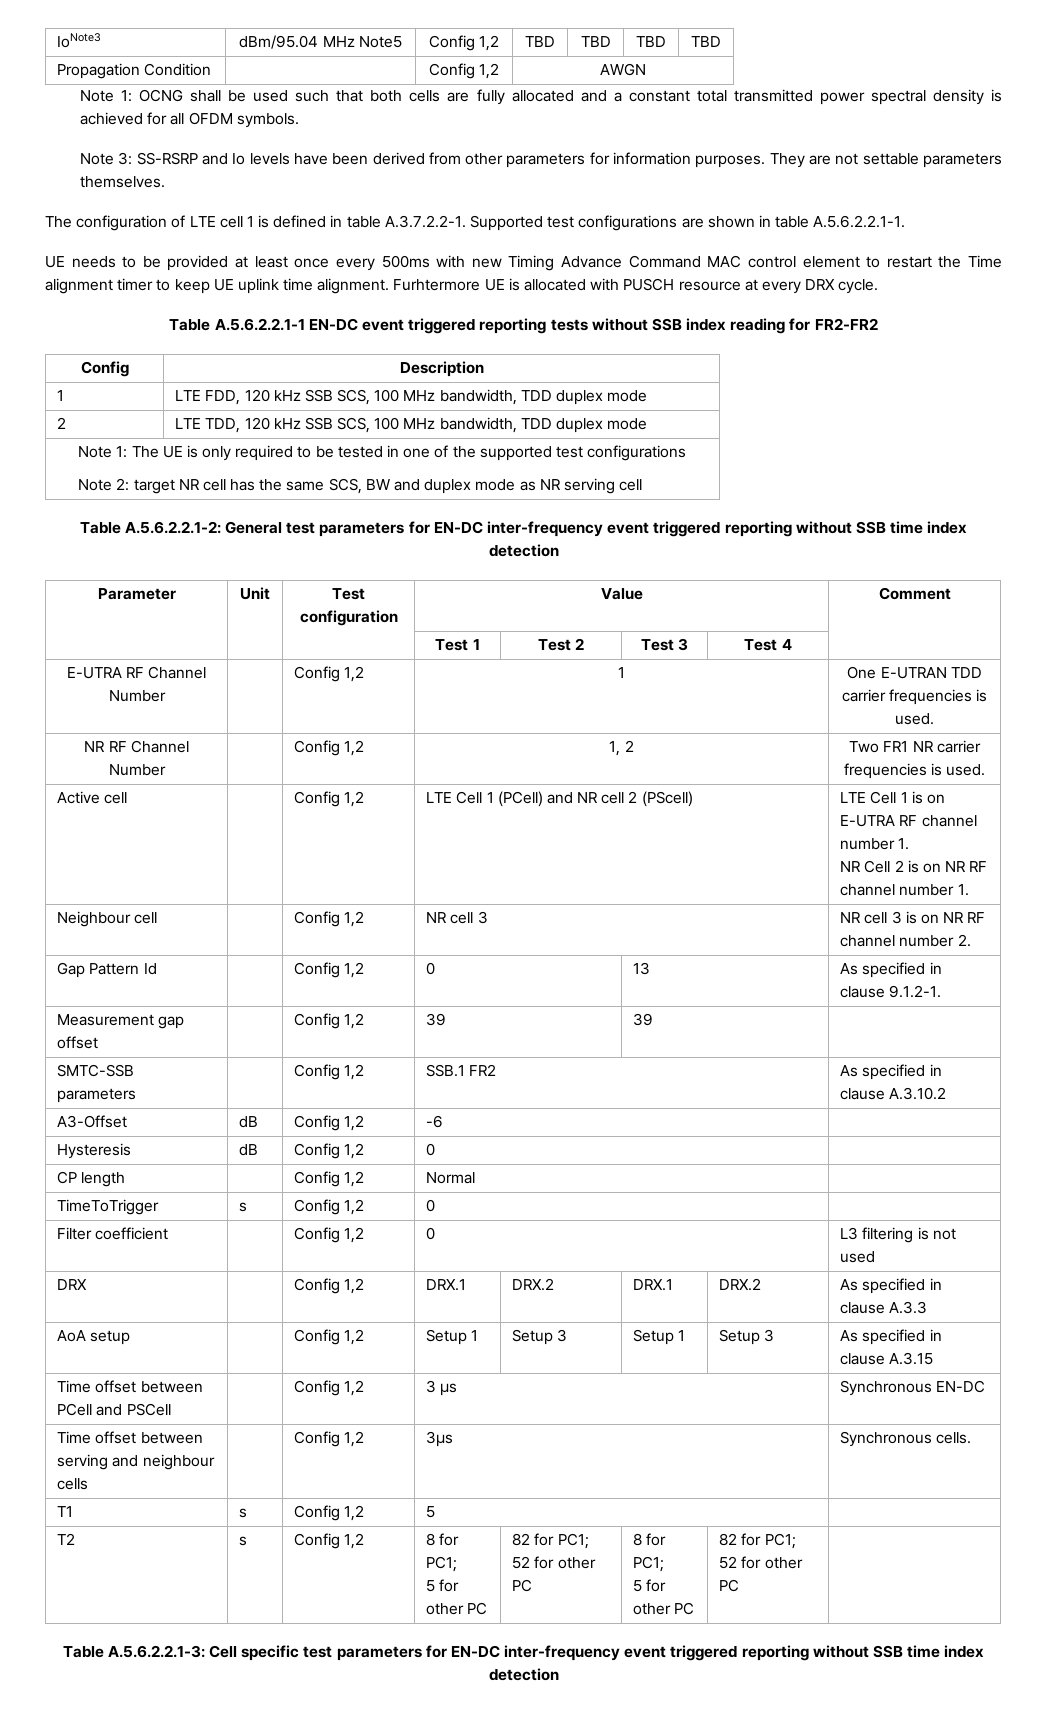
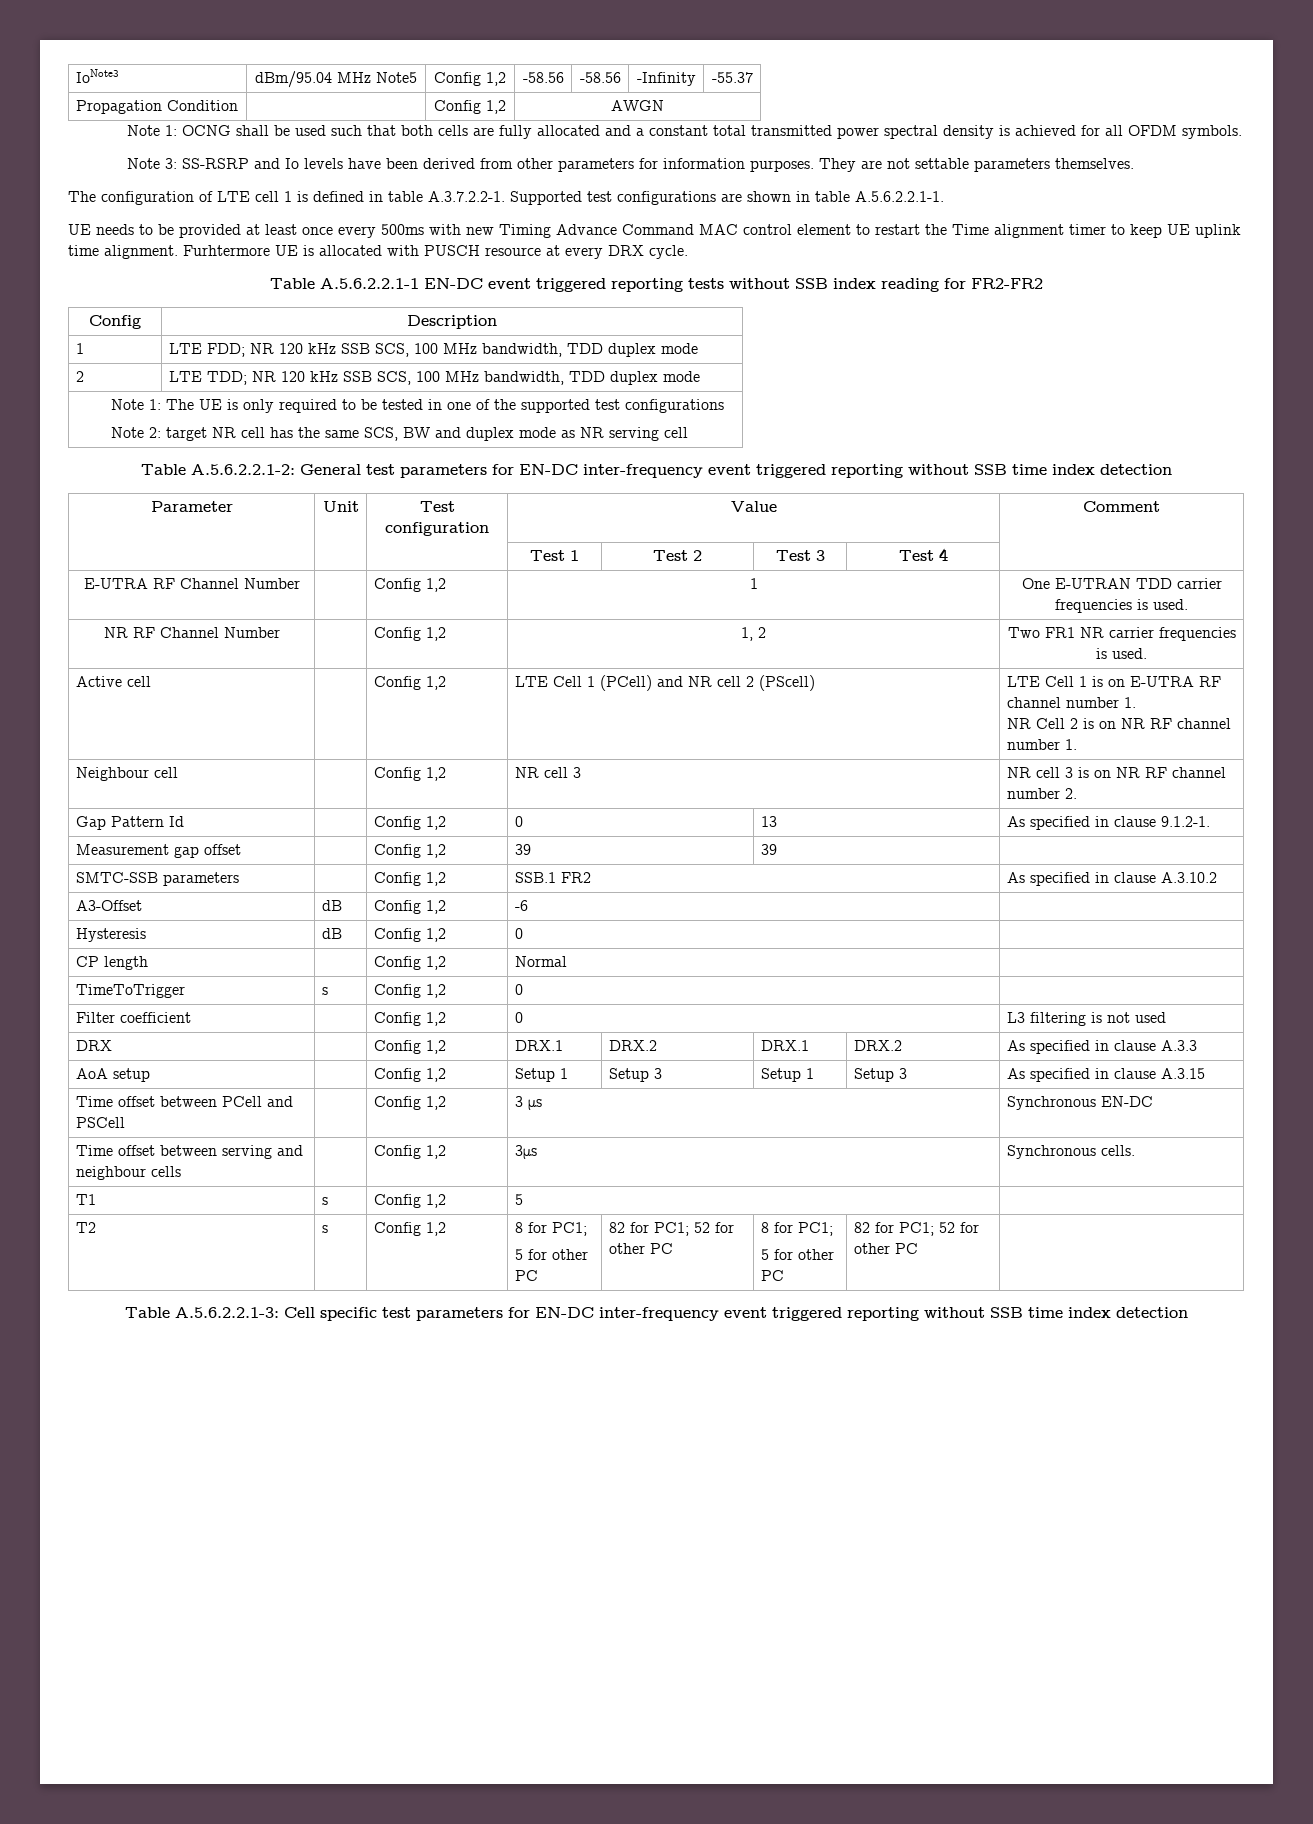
[525,36,555,47] [580,36,611,47] [636,36,666,47] [691,36,721,47] TBD | TBD | TBD | TBD -> [522,72,564,83] [579,72,621,83] [636,72,696,86] [711,72,753,83] -58.56 | -58.56 | -Infinity | -55.37
[205,390,241,405] FDD, -> [206,343,274,357] FDD; NR
[205,418,241,433] TDD, -> [206,371,276,385] TDD; NR

